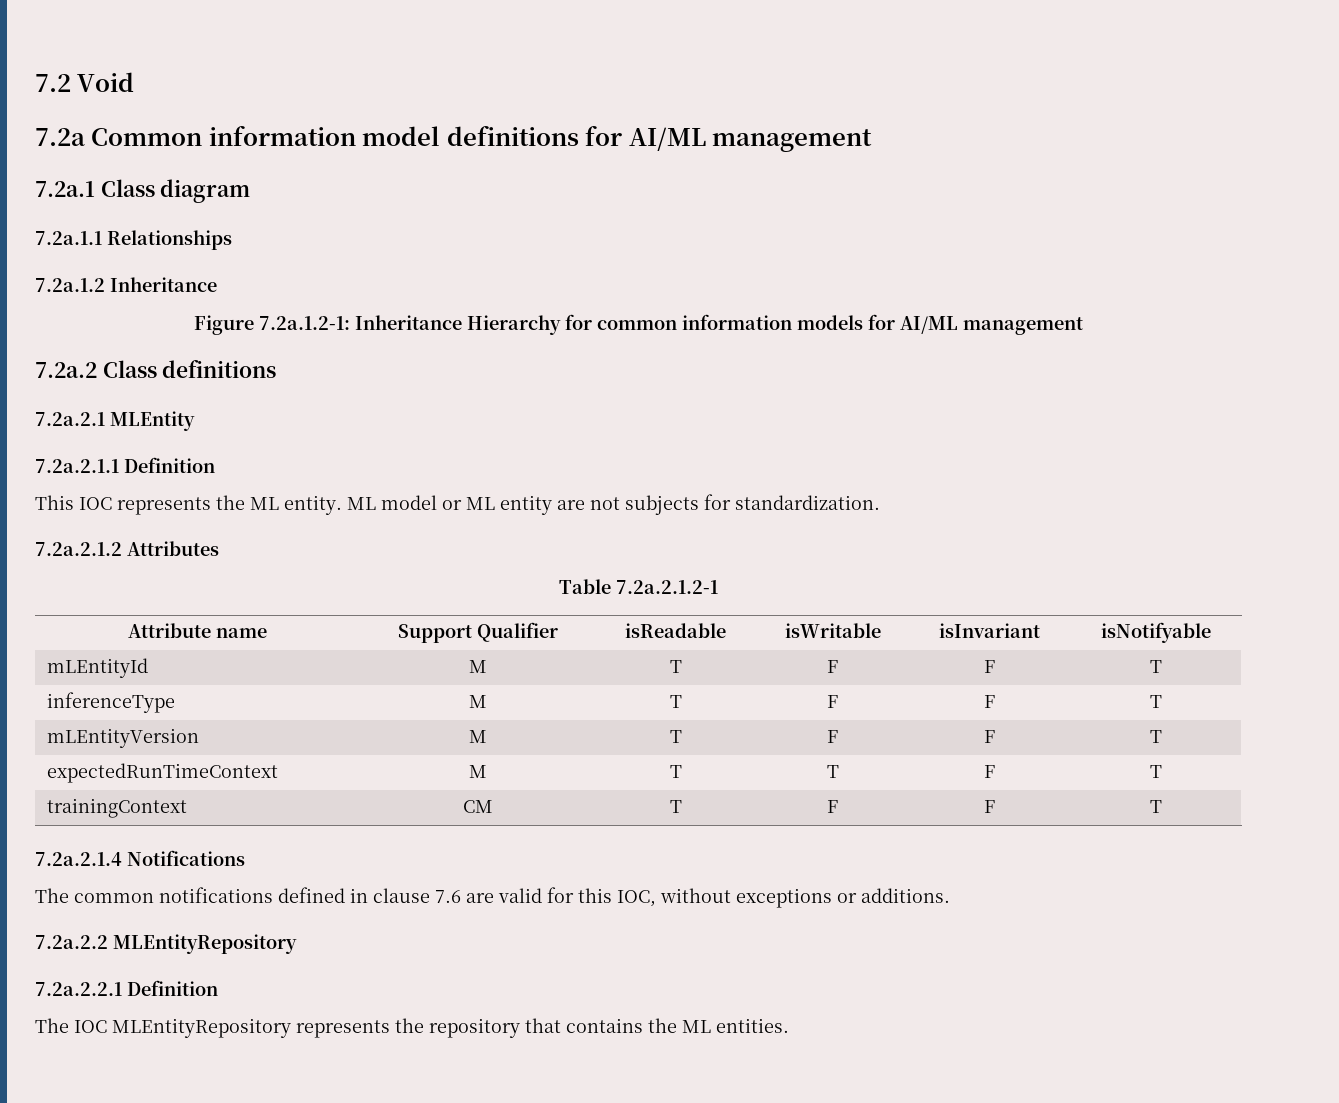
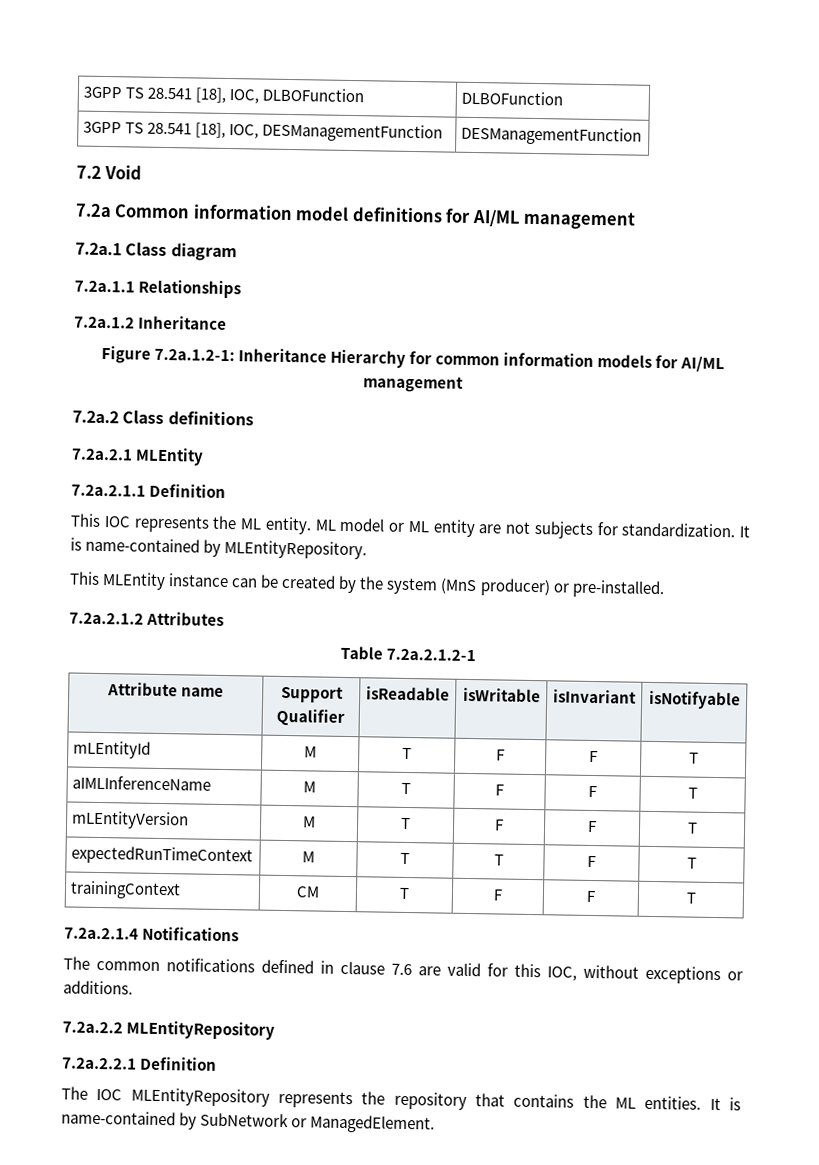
(35, 83) none -> [83,86,366,104] [461,90,564,106] [83,121,444,143] [461,125,643,146] 3GPP TS 28.541 [18], IOC, DLBOFunction | DLBOFunction // 3GPP TS 28.541 [18], IOC, DESManagementFunction | DESManagementFunction //
(880, 502) none -> [739,525,750,538] [70,537,368,560] [69,571,665,599] It is name-contained by MLEntityRepository. // This MLEntity instance can be created by the system (MnS producer) or pre-installed.
[47,692,176,713] inferenceType -> [72,775,212,791] aIMLInferenceName
(789, 1025) none -> [709,1097,742,1111] [61,1110,436,1134] It is name-contained by SubNetwork or ManagedElement.

